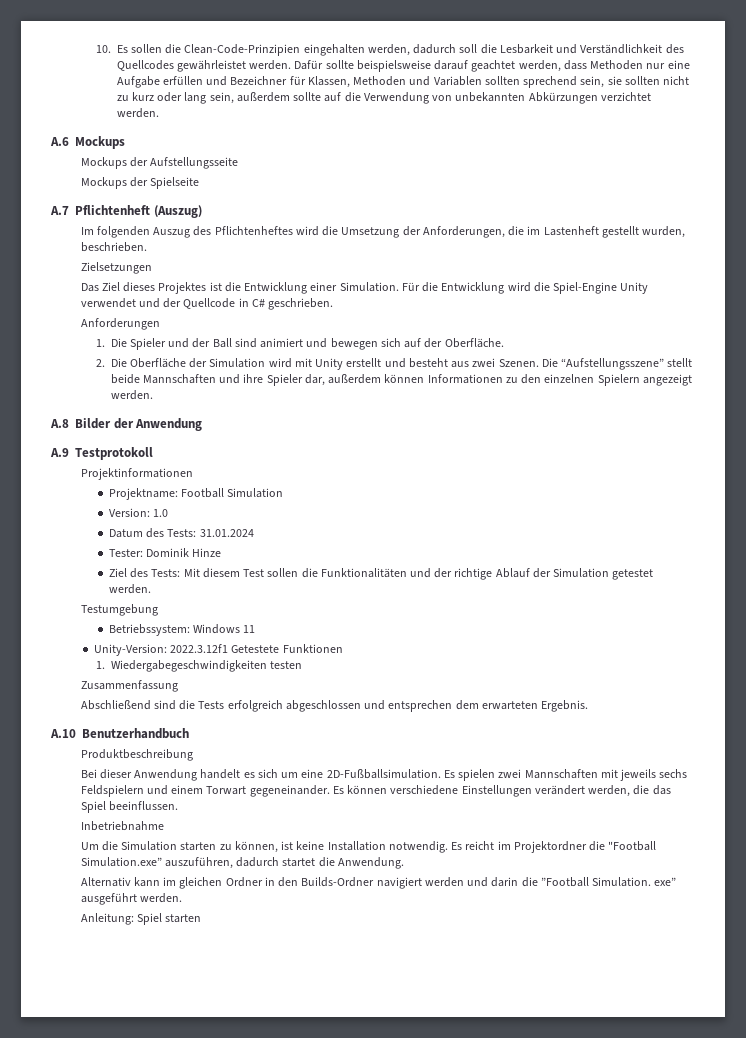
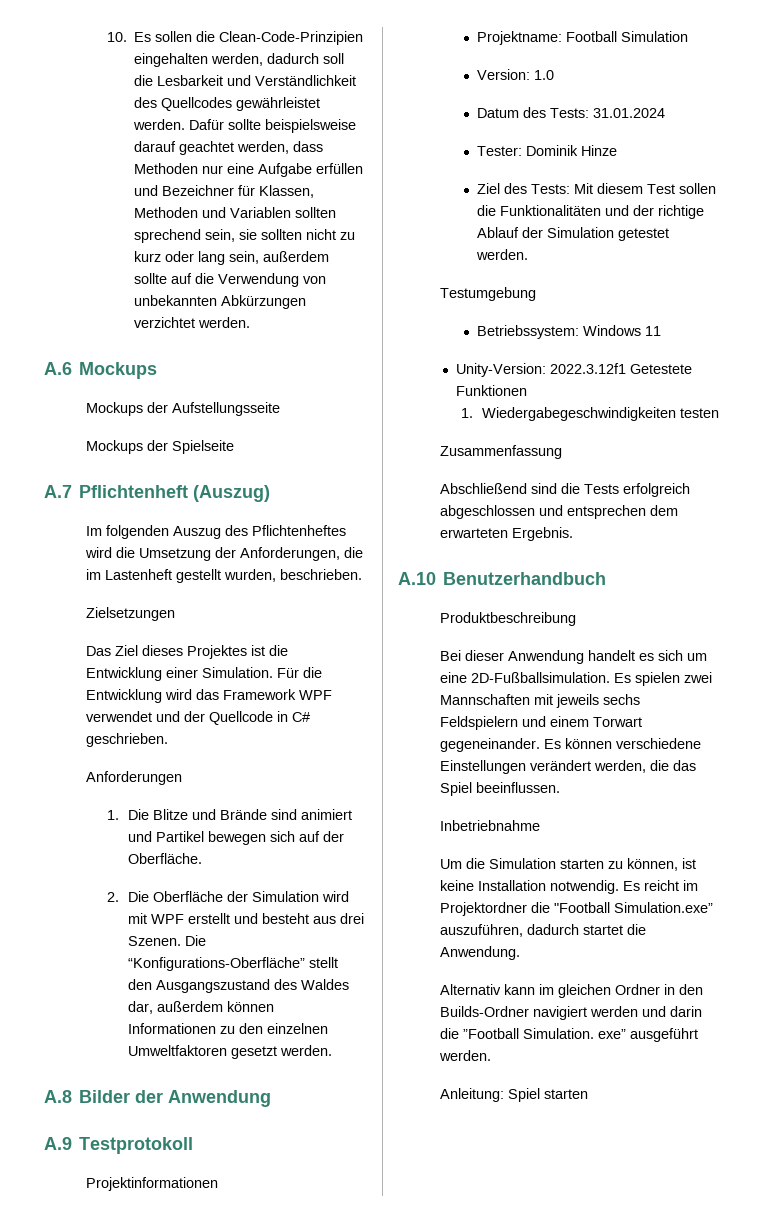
[533,282,649,294] die Spiel-Engine Unity -> [195,689,332,700] das Framework WPF
[129,338,232,350] Spieler und der Ball -> [152,809,267,820] Blitze und Brände
(328, 343) none -> [155,831,204,842] Partikel
[315,358,344,370] Unity -> [150,914,184,924] WPF
[472,358,496,367] zwei -> [339,913,364,924] drei
[560,358,693,370] [110,374,303,386] “Aufstellungsszene” stellt beide Mannschaften und ihre Spieler -> [127,957,338,971] [127,979,349,993] “Konfigurations-Oberfläche” stellt den Ausgangszustand des Waldes
[597,374,692,386] Spielern angezeigt -> [127,1045,277,1059] Umweltfaktoren gesetzt

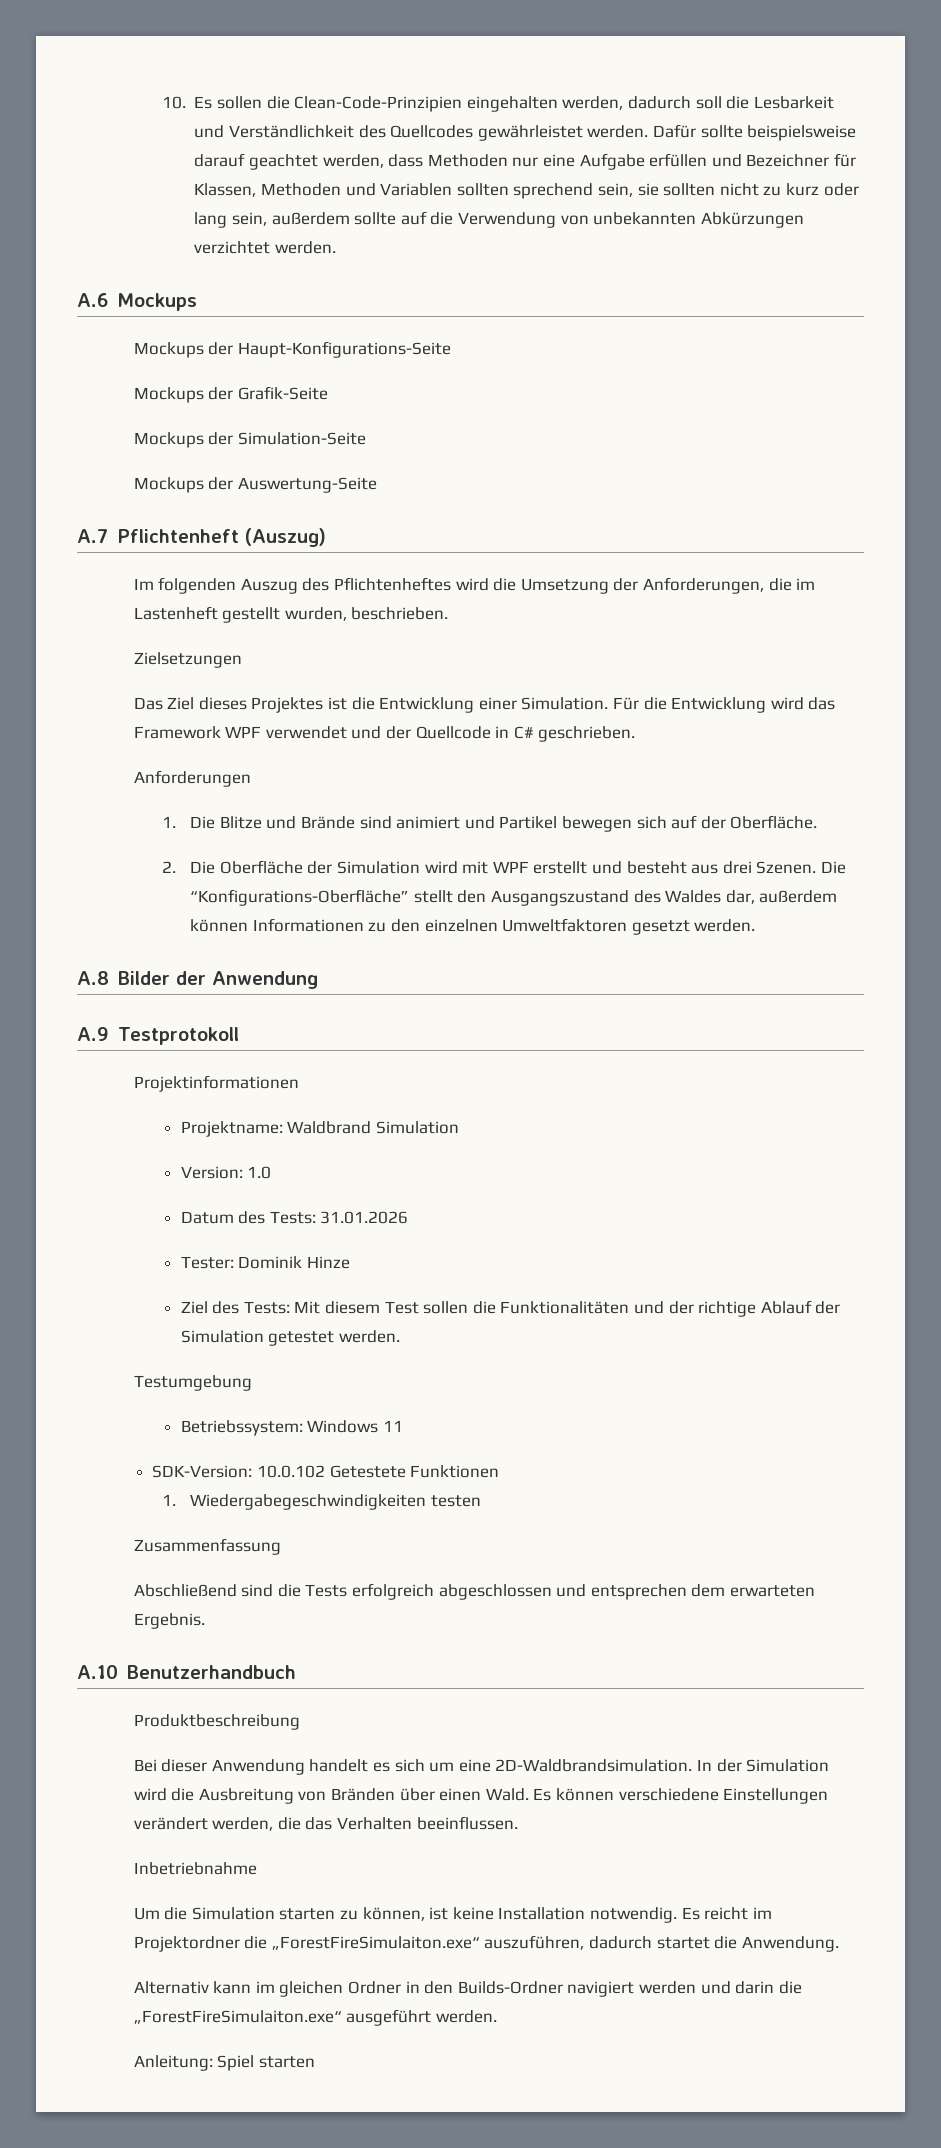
[171,402,280,416] [85,440,234,454] Aufstellungsseite // Mockups der Spielseite -> [237,341,451,358] [133,386,328,403] [133,432,366,448] [133,477,377,493] Haupt-Konfigurations-Seite // Mockups der Grafik-Seite // Mockups der Simulation-Seite // Mockups der Auswertung-Seite
[565,31,617,42] Football -> [287,1121,372,1134] Waldbrand
[592,108,665,118] 31.01.2024 -> [320,1211,409,1224] 31.01.2026
[455,363,626,377] Unity-Version: 2022.3.12f1 -> [152,1465,325,1478] SDK-Version: 10.0.102
[470,672,712,686] [439,694,640,708] [439,716,642,730] [439,738,540,752] 2D-Fußballsimulation. Es spielen zwei Mannschaften mit jeweils sechs Feldspielern und einem Torwart gegeneinander. -> [495,1759,830,1772] [133,1788,529,1804] 2D-Waldbrandsimulation. In der Simulation wird die Ausbreitung von Bränden über einen Wald.
[439,782,472,796] Spiel -> [336,1817,412,1830] Verhalten
[553,902,713,913] "Football Simulation.exe” -> [271,1936,480,1950] „ForestFireSimulaiton.exe“
[462,1028,626,1039] ”Football Simulation. exe” -> [133,2010,342,2024] „ForestFireSimulaiton.exe“

